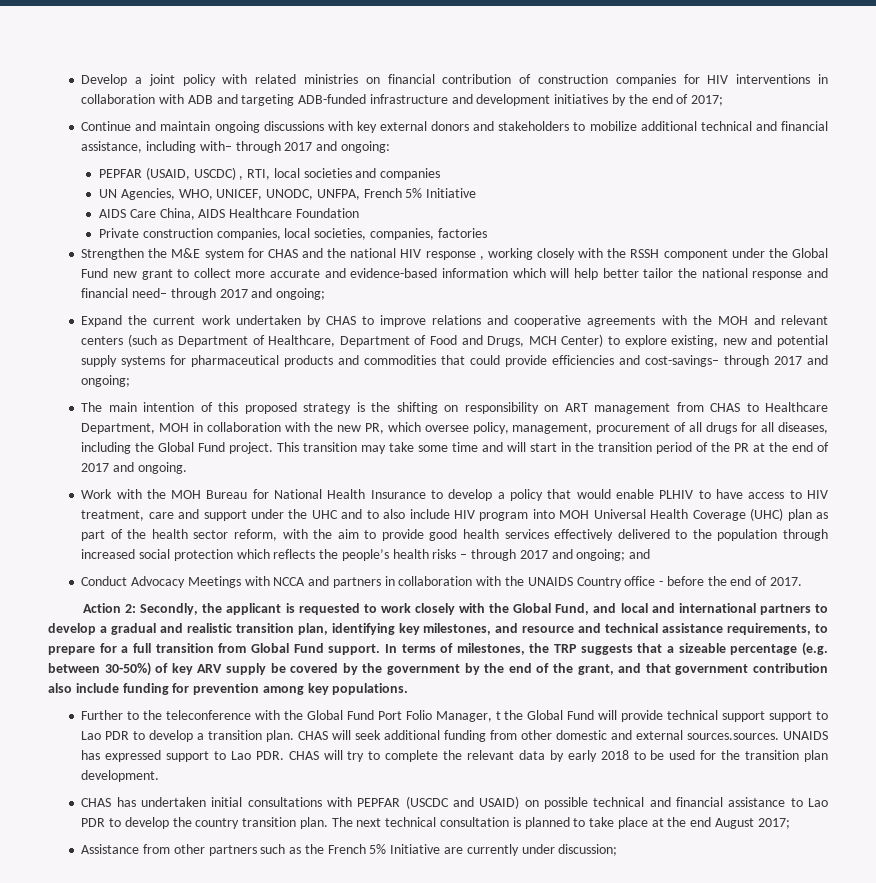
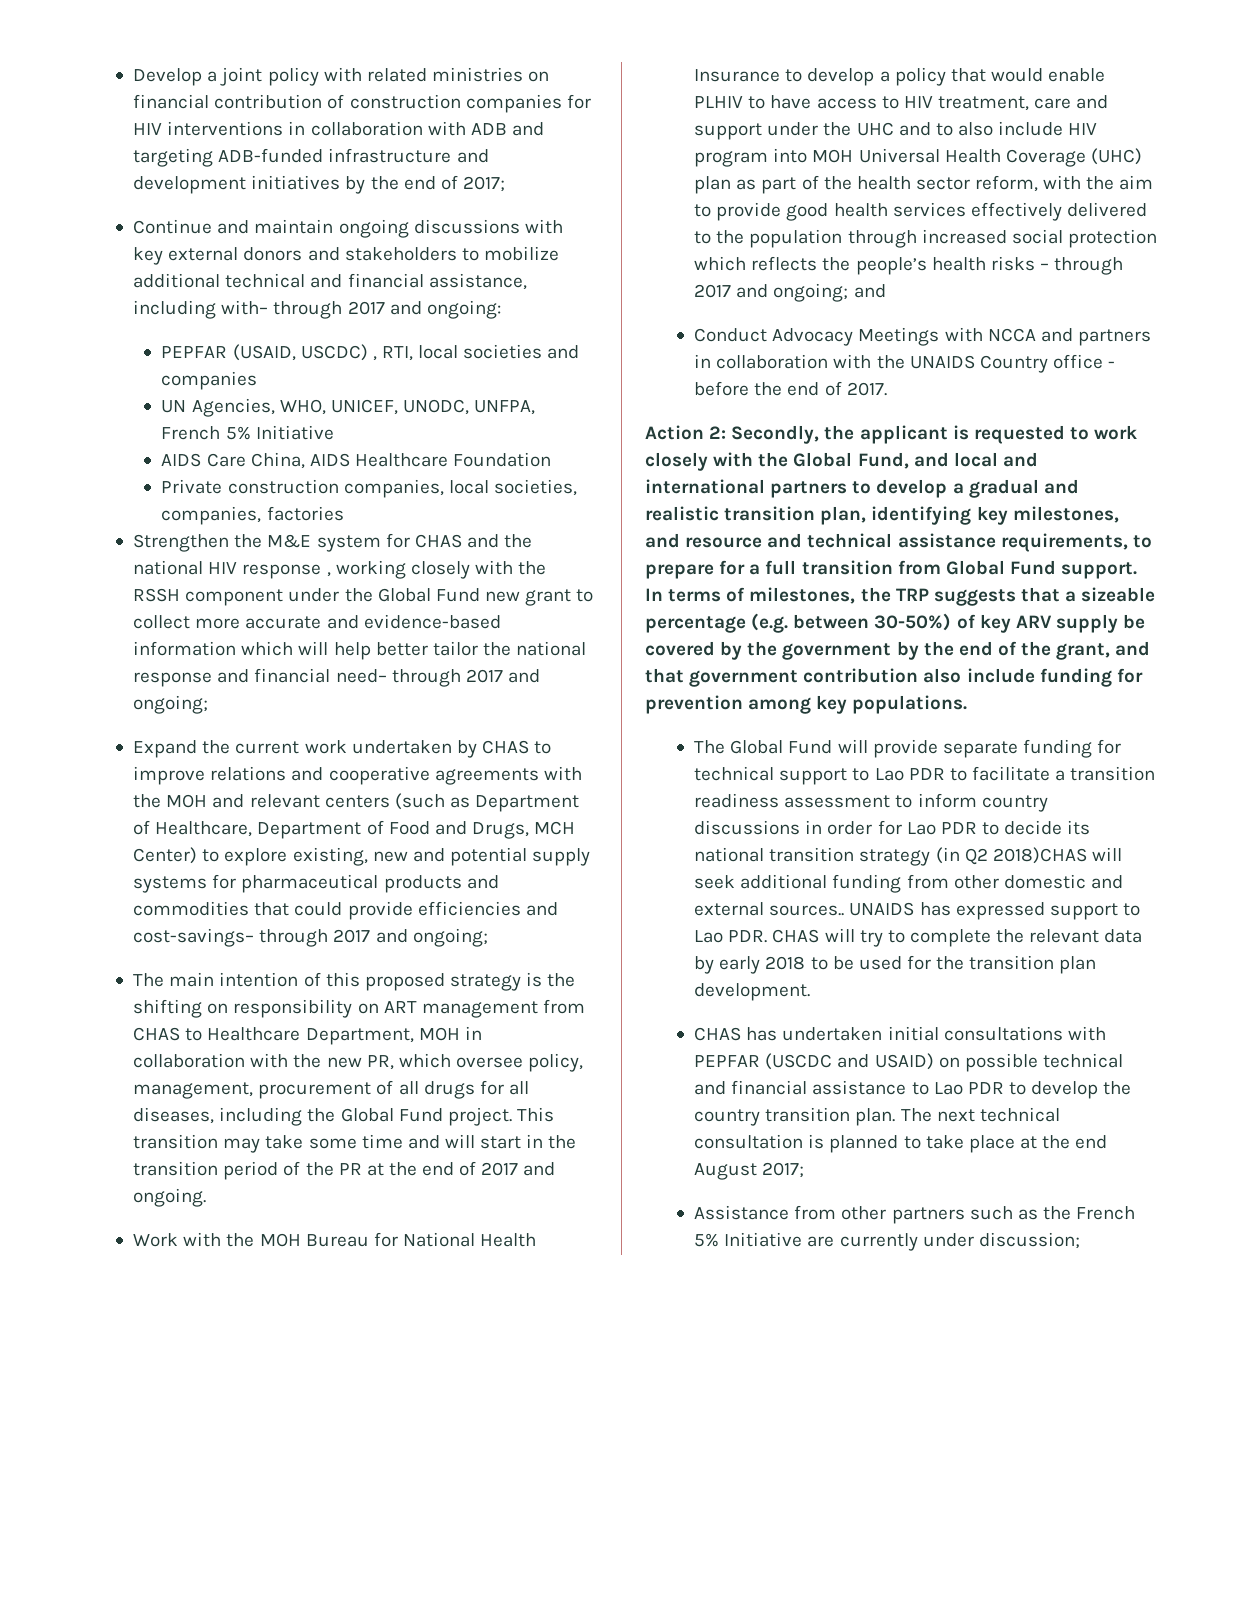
[81,710,524,722] Further to the teleconference with the Global Fund Port Folio Manager, t the -> [694,740,726,754] The
(664, 716) none -> [942,739,1122,758] separate funding for
[769,711,828,722] [81,730,194,742] support to Lao PDR to develop -> [852,766,1050,781] to Lao PDR to facilitate
[266,730,329,742] plan. CHAS -> [694,793,1048,812] [694,820,1091,835] [694,847,1087,866] readiness assessment to inform country discussions in order for Lao PDR to decide its national transition strategy (in Q2 2018)CHAS
[687,733,780,740] sources.sources. -> [769,905,845,916] sources..

